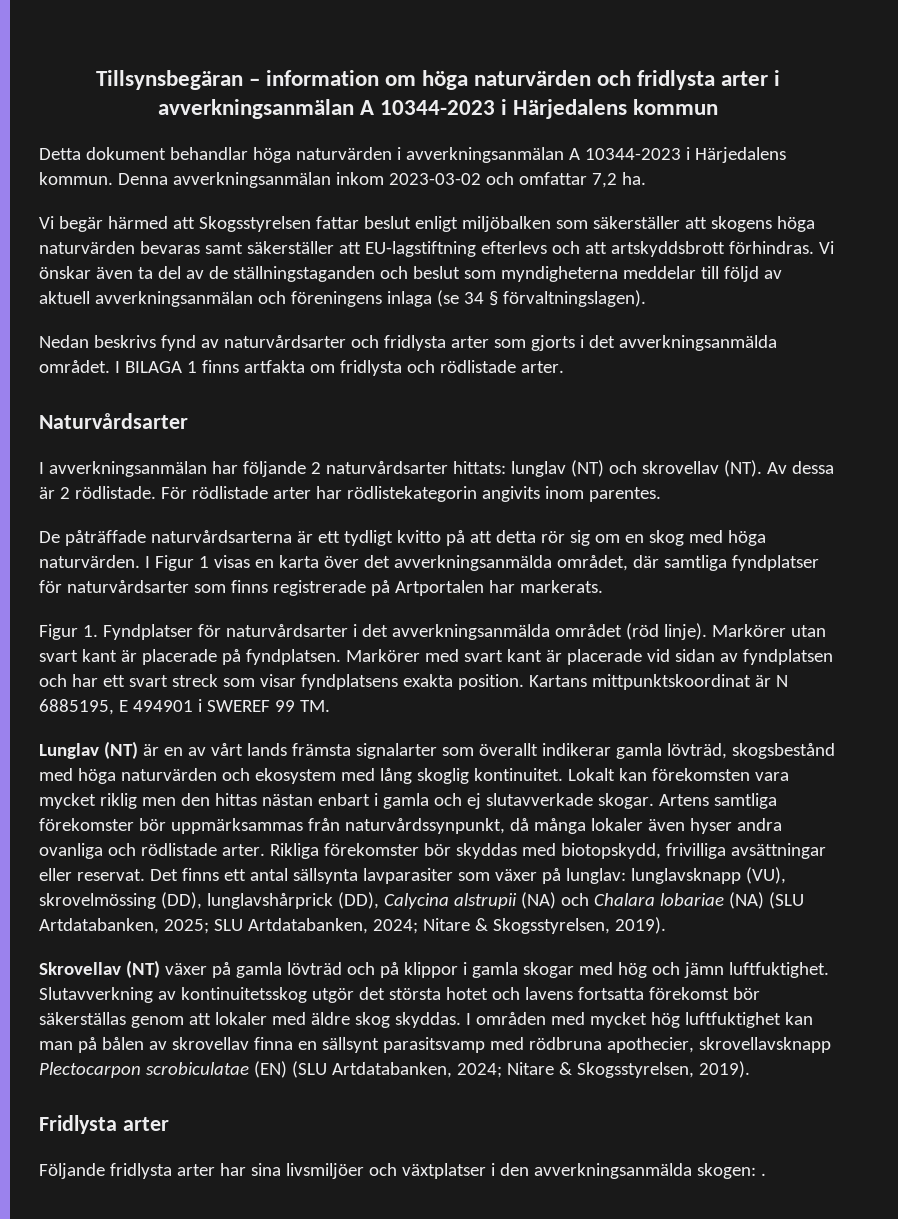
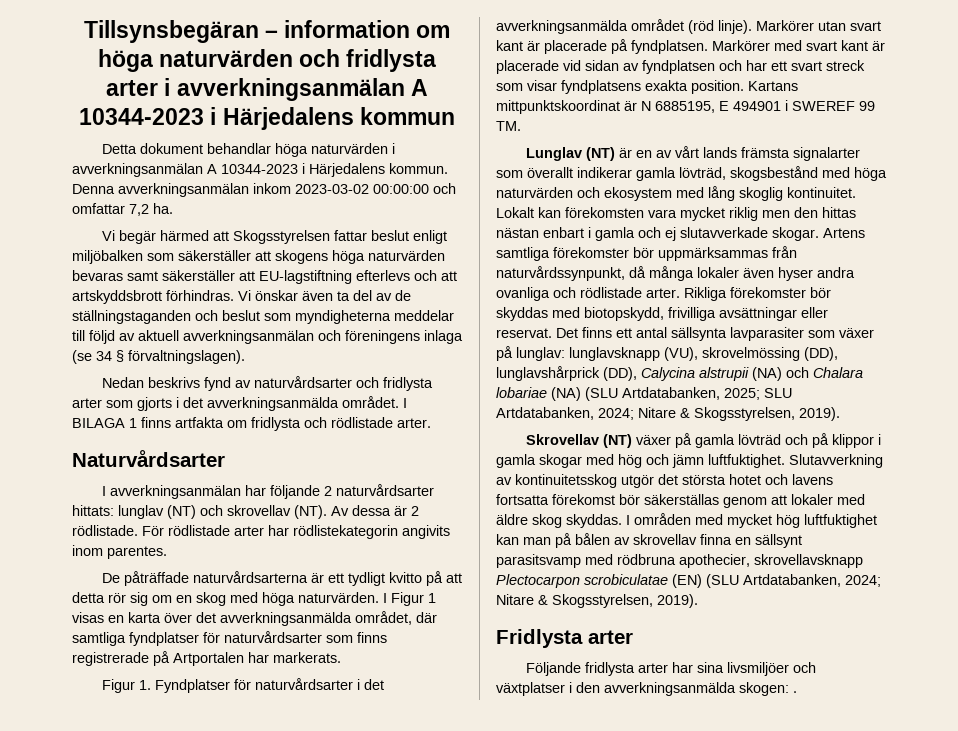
(481, 179) none -> [373,184,429,194] 00:00:00

